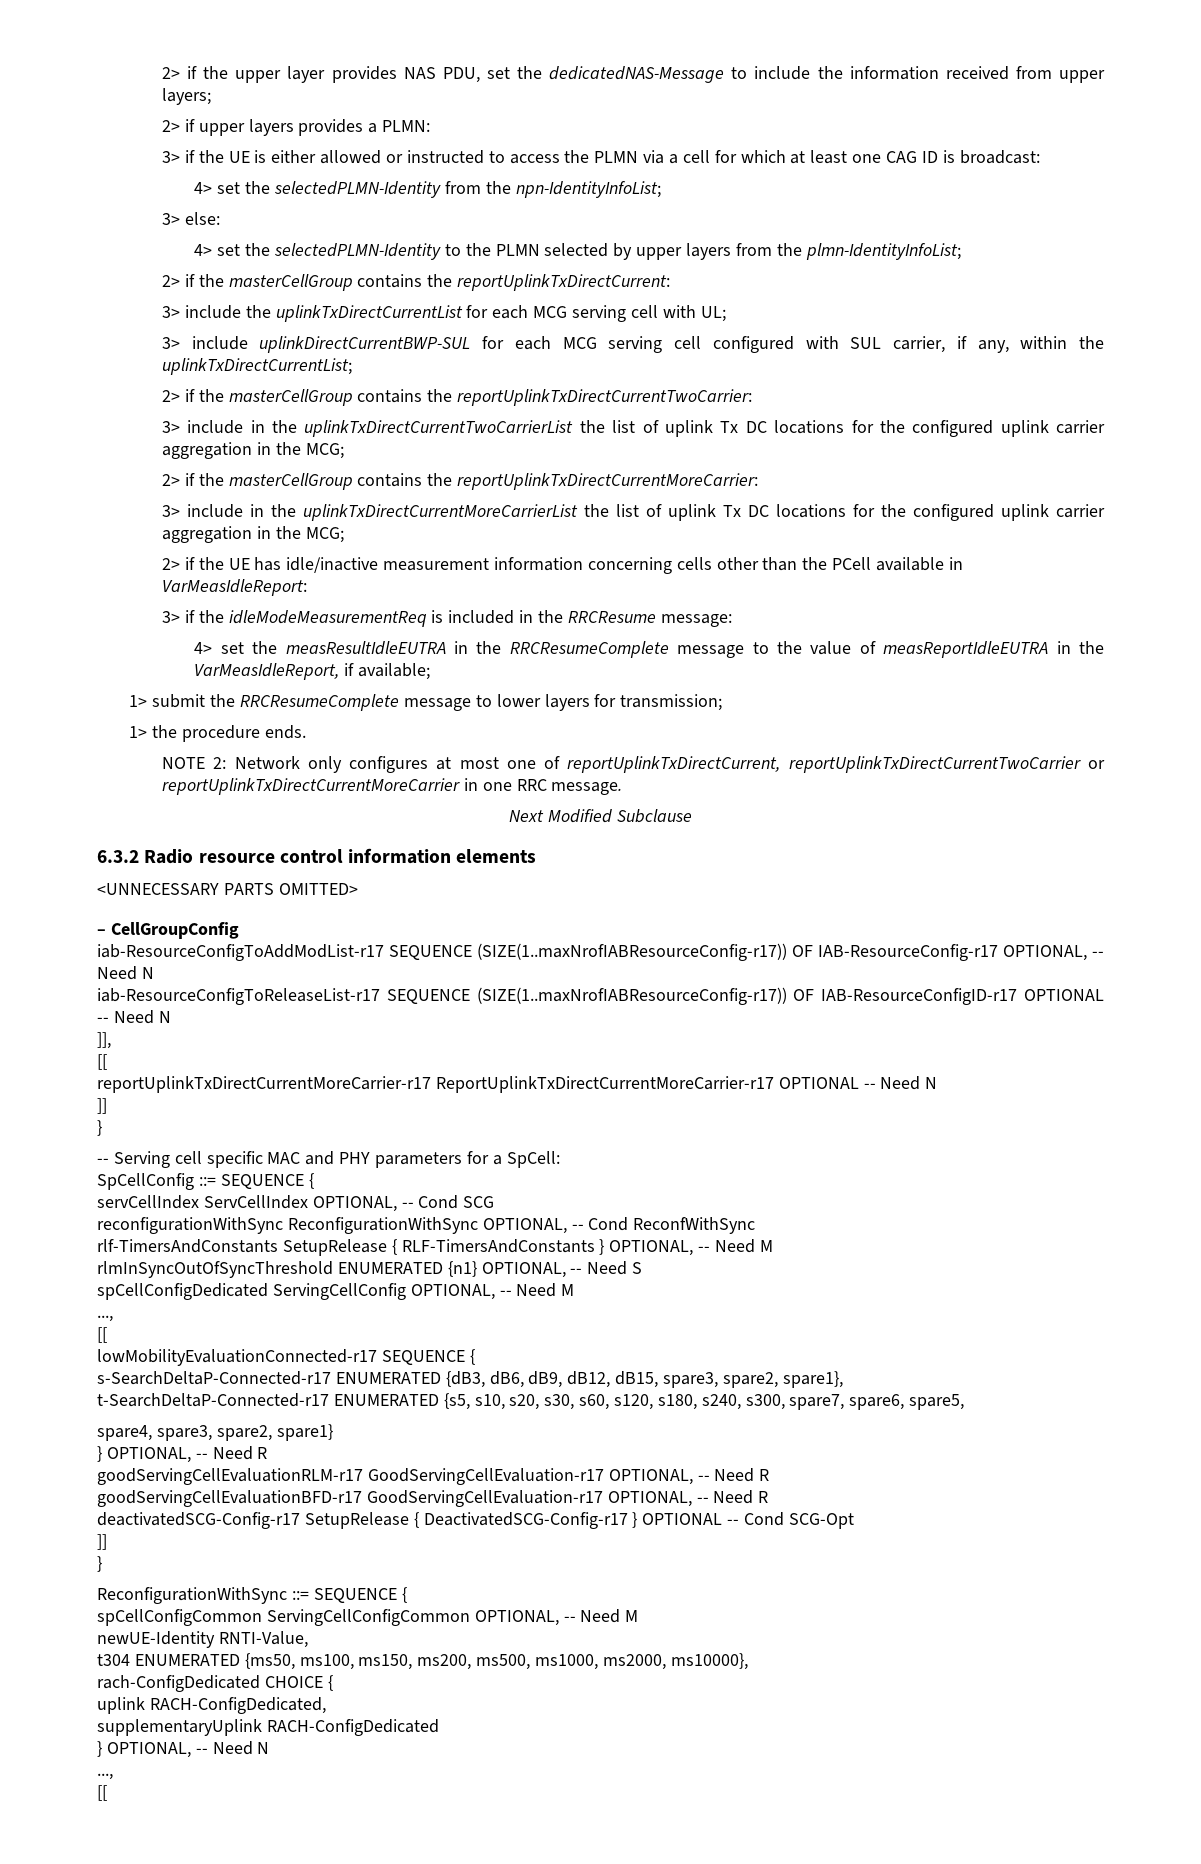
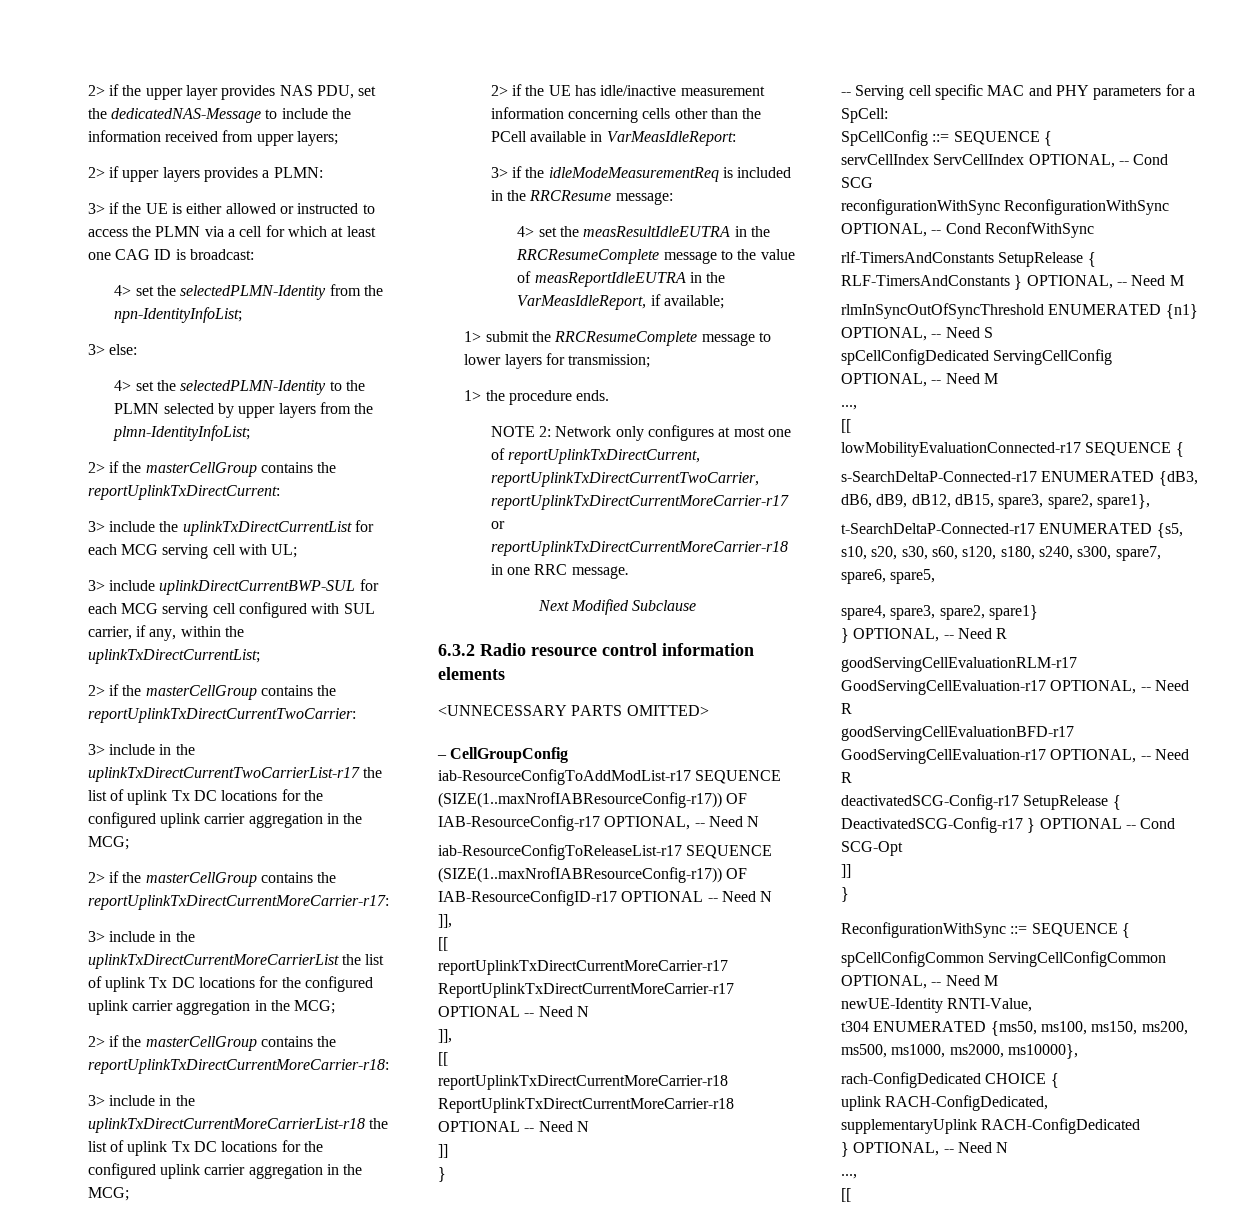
[304,420,574,437] uplinkTxDirectCurrentTwoCarrierList -> [87,767,360,782] uplinkTxDirectCurrentTwoCarrierList-r17
[457,473,759,490] reportUplinkTxDirectCurrentMoreCarrier: -> [87,895,389,910] reportUplinkTxDirectCurrentMoreCarrier-r17:
(344, 535) none -> [87,1035,337,1051] [87,1059,389,1074] [87,1095,195,1106] [87,1118,389,1133] [87,1140,324,1156] [87,1163,363,1179] [87,1187,129,1201] // 2> if the masterCellGroup contains the reportUplinkTxDirectCurrentMoreCarrier-r18: // 3> include in the uplinkTxDirectCurrentMoreCarrierList-r18 the list of uplink Tx DC locations for the configured uplink carrier aggregation in the MCG;
[788,756,1105,773] [161,778,460,795] reportUplinkTxDirectCurrentTwoCarrier or reportUplinkTxDirectCurrentMoreCarrier -> [490,472,759,487] [490,495,789,510] [490,521,505,529] [490,541,788,556] reportUplinkTxDirectCurrentTwoCarrier, reportUplinkTxDirectCurrentMoreCarrier-r17 or reportUplinkTxDirectCurrentMoreCarrier-r18
(938, 1083) none -> [438,1029,452,1043] [438,1052,448,1066] [438,1075,728,1090] [438,1098,734,1113] [438,1121,589,1132] // ]], // [[ // reportUplinkTxDirectCurrentMoreCarrier-r18 ReportUplinkTxDirectCurrentMoreCarrier-r18 OPTIONAL -- Need N

